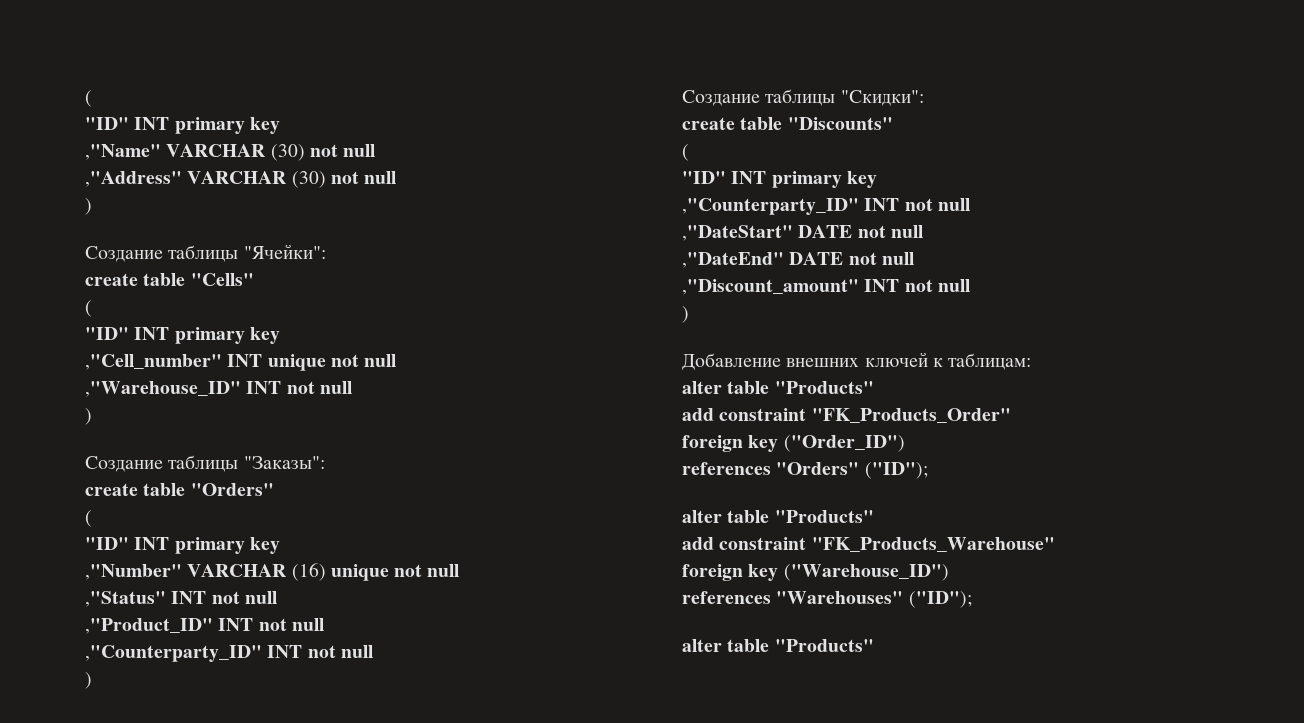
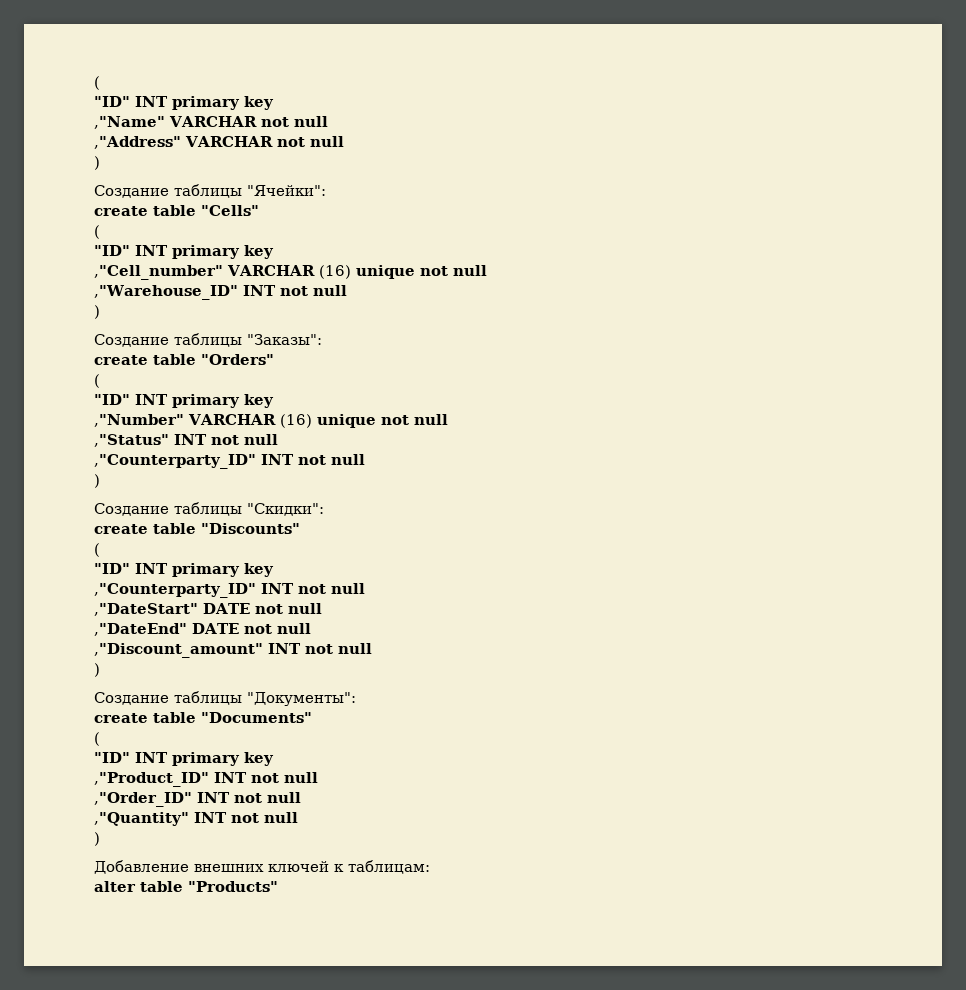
[270,144,305,161] (30) -> (257, 121) none
[291,171,326,188] (30) -> (273, 141) none
[227,354,263,367] INT -> [227,265,351,279] VARCHAR (16)
[85,618,324,634] // ,"Product_ID" INT not null -> (278, 439) none
(689, 314) none -> [94,691,356,706] [94,712,312,723] [94,732,100,746] [94,752,274,766] [94,772,318,787] [94,792,301,807] [94,812,298,826] [94,832,100,846] // Создание таблицы "Документы": // create table "Documents" // ( // "ID" INT primary key // ,"Product_ID" INT not null // ,"Order_ID" INT not null // ,"Quantity" INT not null // )
[682,408,1011,423] [682,435,905,452] [682,462,928,479] [682,510,874,523] [682,537,1055,552] [682,564,949,581] [682,591,972,608] [682,639,874,652] // add constraint "FK_Products_Order" // foreign key ("Order_ID") // references "Orders" ("ID"); // alter table "Products" // add constraint "FK_Products_Warehouse" // foreign key ("Warehouse_ID") // references "Warehouses" ("ID"); // alter table "Products" -> (278, 886) none

